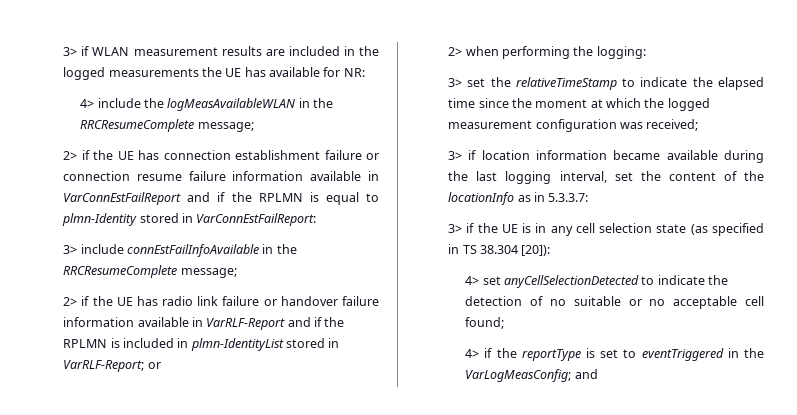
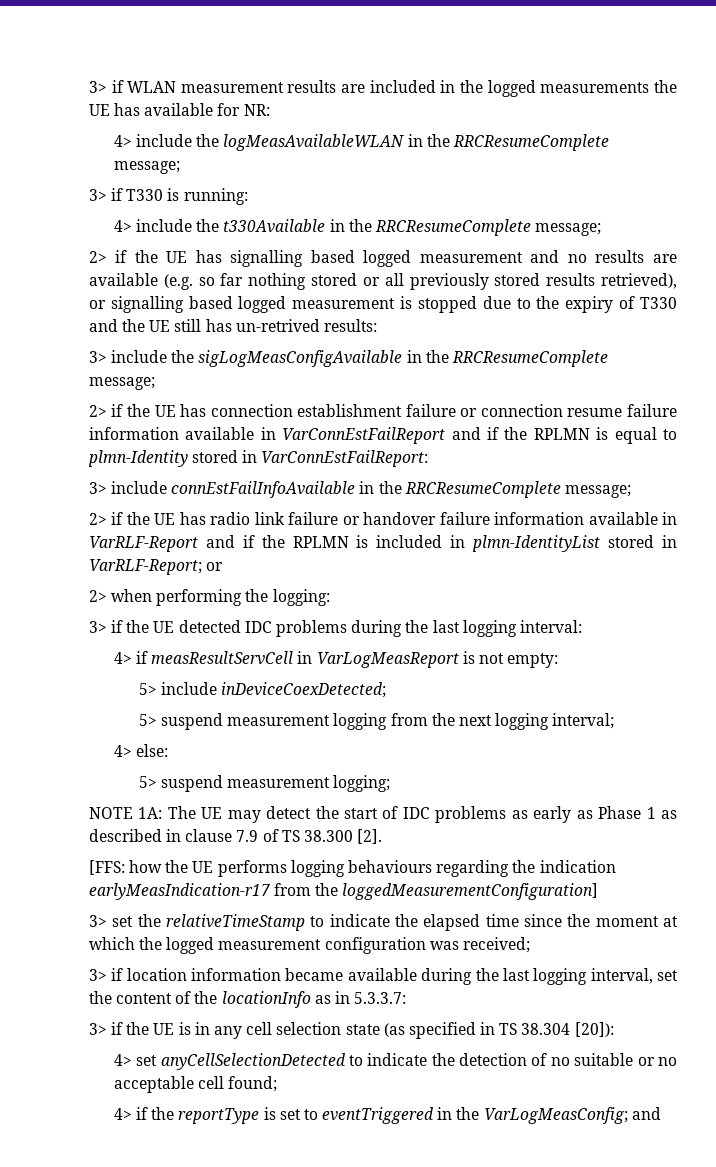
(254, 127) none -> [88,188,248,205] [113,219,602,236] [88,250,678,267] [88,273,677,290] [88,296,677,313] [88,319,377,332] [88,350,608,367] [88,377,155,390] // 3> if T330 is running: // 4> include the t330Available in the RRCResumeComplete message; // 2> if the UE has signalling based logged measurement and no results are available (e.g. so far nothing stored or all previously stored results retrieved), or signalling based logged measurement is stopped due to the expiry of T330 and the UE still has un-retrived results: // 3> include the sigLogMeasConfigAvailable in the RRCResumeComplete message;
(646, 52) none -> [88,620,582,637] [113,651,559,668] [138,682,387,698] [138,713,615,730] [113,744,169,757] [138,775,391,792] [88,806,677,823] [88,829,383,844] [88,860,616,877] [88,883,599,900] // 3> if the UE detected IDC problems during the last logging interval: // 4> if measResultServCell in VarLogMeasReport is not empty: // 5> include inDeviceCoexDetected; // 5> suspend measurement logging from the next logging interval; // 4> else: // 5> suspend measurement logging; // NOTE 1A: The UE may detect the start of IDC problems as early as Phase 1 as described in clause 7.9 of TS 38.300 [2]. // [FFS: how the UE performs logging behaviours regarding the indication earlyMeasIndication-r17 from the loggedMeasurementConfiguration]

